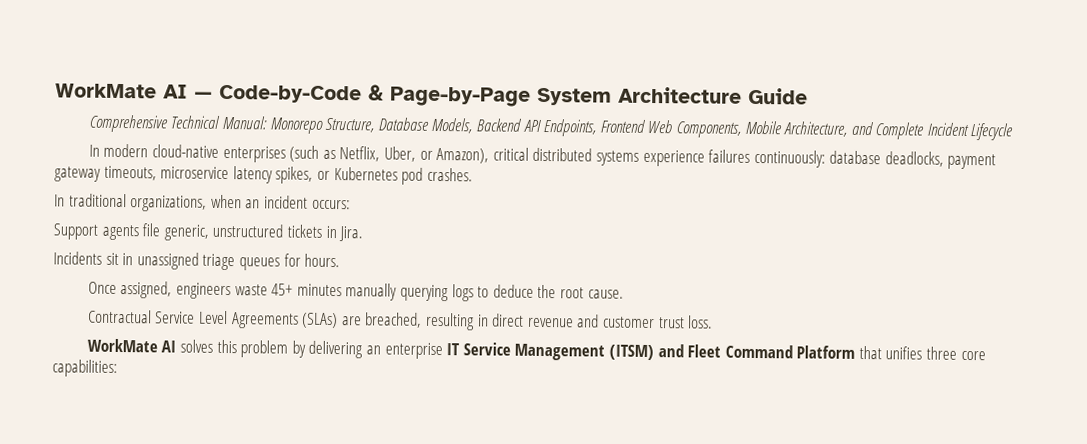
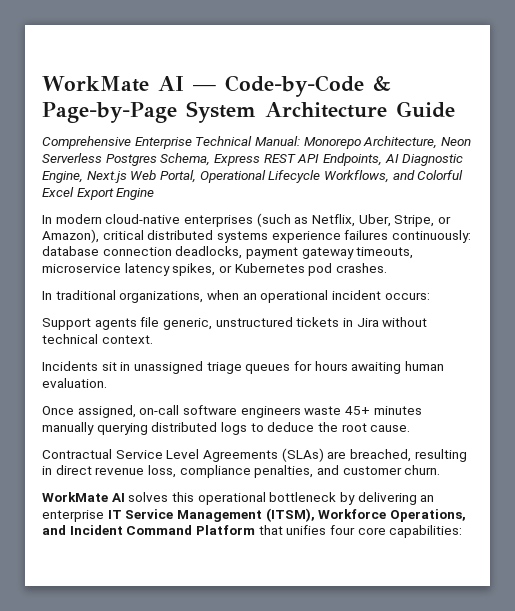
(168, 123) none -> [134,137,192,149] Enterprise
[325,117,1014,141] Structure, Database Models, Backend API Endpoints, Frontend Web Components, Mobile Architecture, and Complete Incident Lifecycle -> [363,136,471,149] [42,153,464,166] [42,170,464,183] [42,187,155,200] Architecture, Neon Serverless Postgres Schema, Express REST API Endpoints, AI Diagnostic Engine, Next.js Web Portal, Operational Lifecycle Workflows, and Colorful Excel Export Engine
(416, 154) none -> [394,215,435,227] Stripe,
(882, 157) none -> [102,247,172,256] connection
(261, 204) none -> [260,290,329,303] operational
[339,226,364,242] Jira. -> [356,317,428,327] [42,334,153,344] Jira without technical context.
[304,253,341,268] hours. -> [314,361,444,374] [42,378,107,388] hours awaiting human evaluation.
(173, 290) none -> [139,405,237,415] on-call software
(449, 293) none -> [151,422,218,432] distributed
[577,314,714,329] and customer trust loss. -> [147,465,441,478] loss, compliance penalties, and customer churn.
[240,340,289,358] problem -> [197,492,337,505] operational bottleneck
[608,344,722,361] (ITSM) and Fleet -> [265,508,466,522] [42,525,123,535] (ITSM), Workforce Operations, and Incident
[926,346,958,360] three -> [329,525,355,535] four

